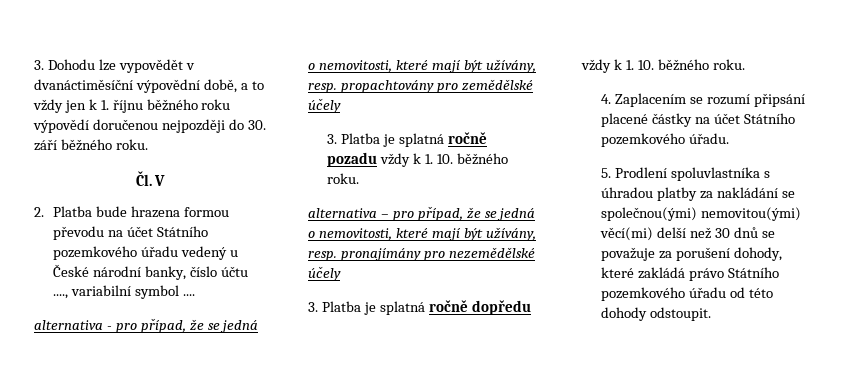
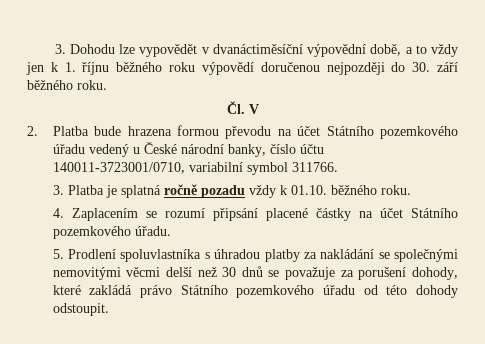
[53,294,69,299] ...., -> [52,162,185,174] 140011-3723001/0710,
[183,294,196,296] [34,318,259,333] [308,59,536,73] [308,79,533,93] [308,98,341,113] .... // alternativa - pro případ, že se jedná o nemovitosti, které mají být užívány, resp. propachtovány pro zemědělské účely -> [291,162,338,172] 311766.
[425,153,508,165] [327,173,360,184] [308,206,536,221] [308,227,536,241] [308,247,535,261] [308,266,341,281] [308,300,531,315] [581,59,654,73] 1. 10. běžného roku. // alternativa – pro případ, že se jedná o nemovitosti, které mají být užívány, resp. pronajímány pro nezemědělské účely // 3. Platba je splatná ročně dopředu vždy k 1. 10. -> [290,185,327,195] 01.10.
[601,207,802,221] [600,227,654,241] společnou(ými) nemovitou(ými) věcí(mi) -> [394,249,458,262] [52,267,161,280] společnými nemovitými věcmi

